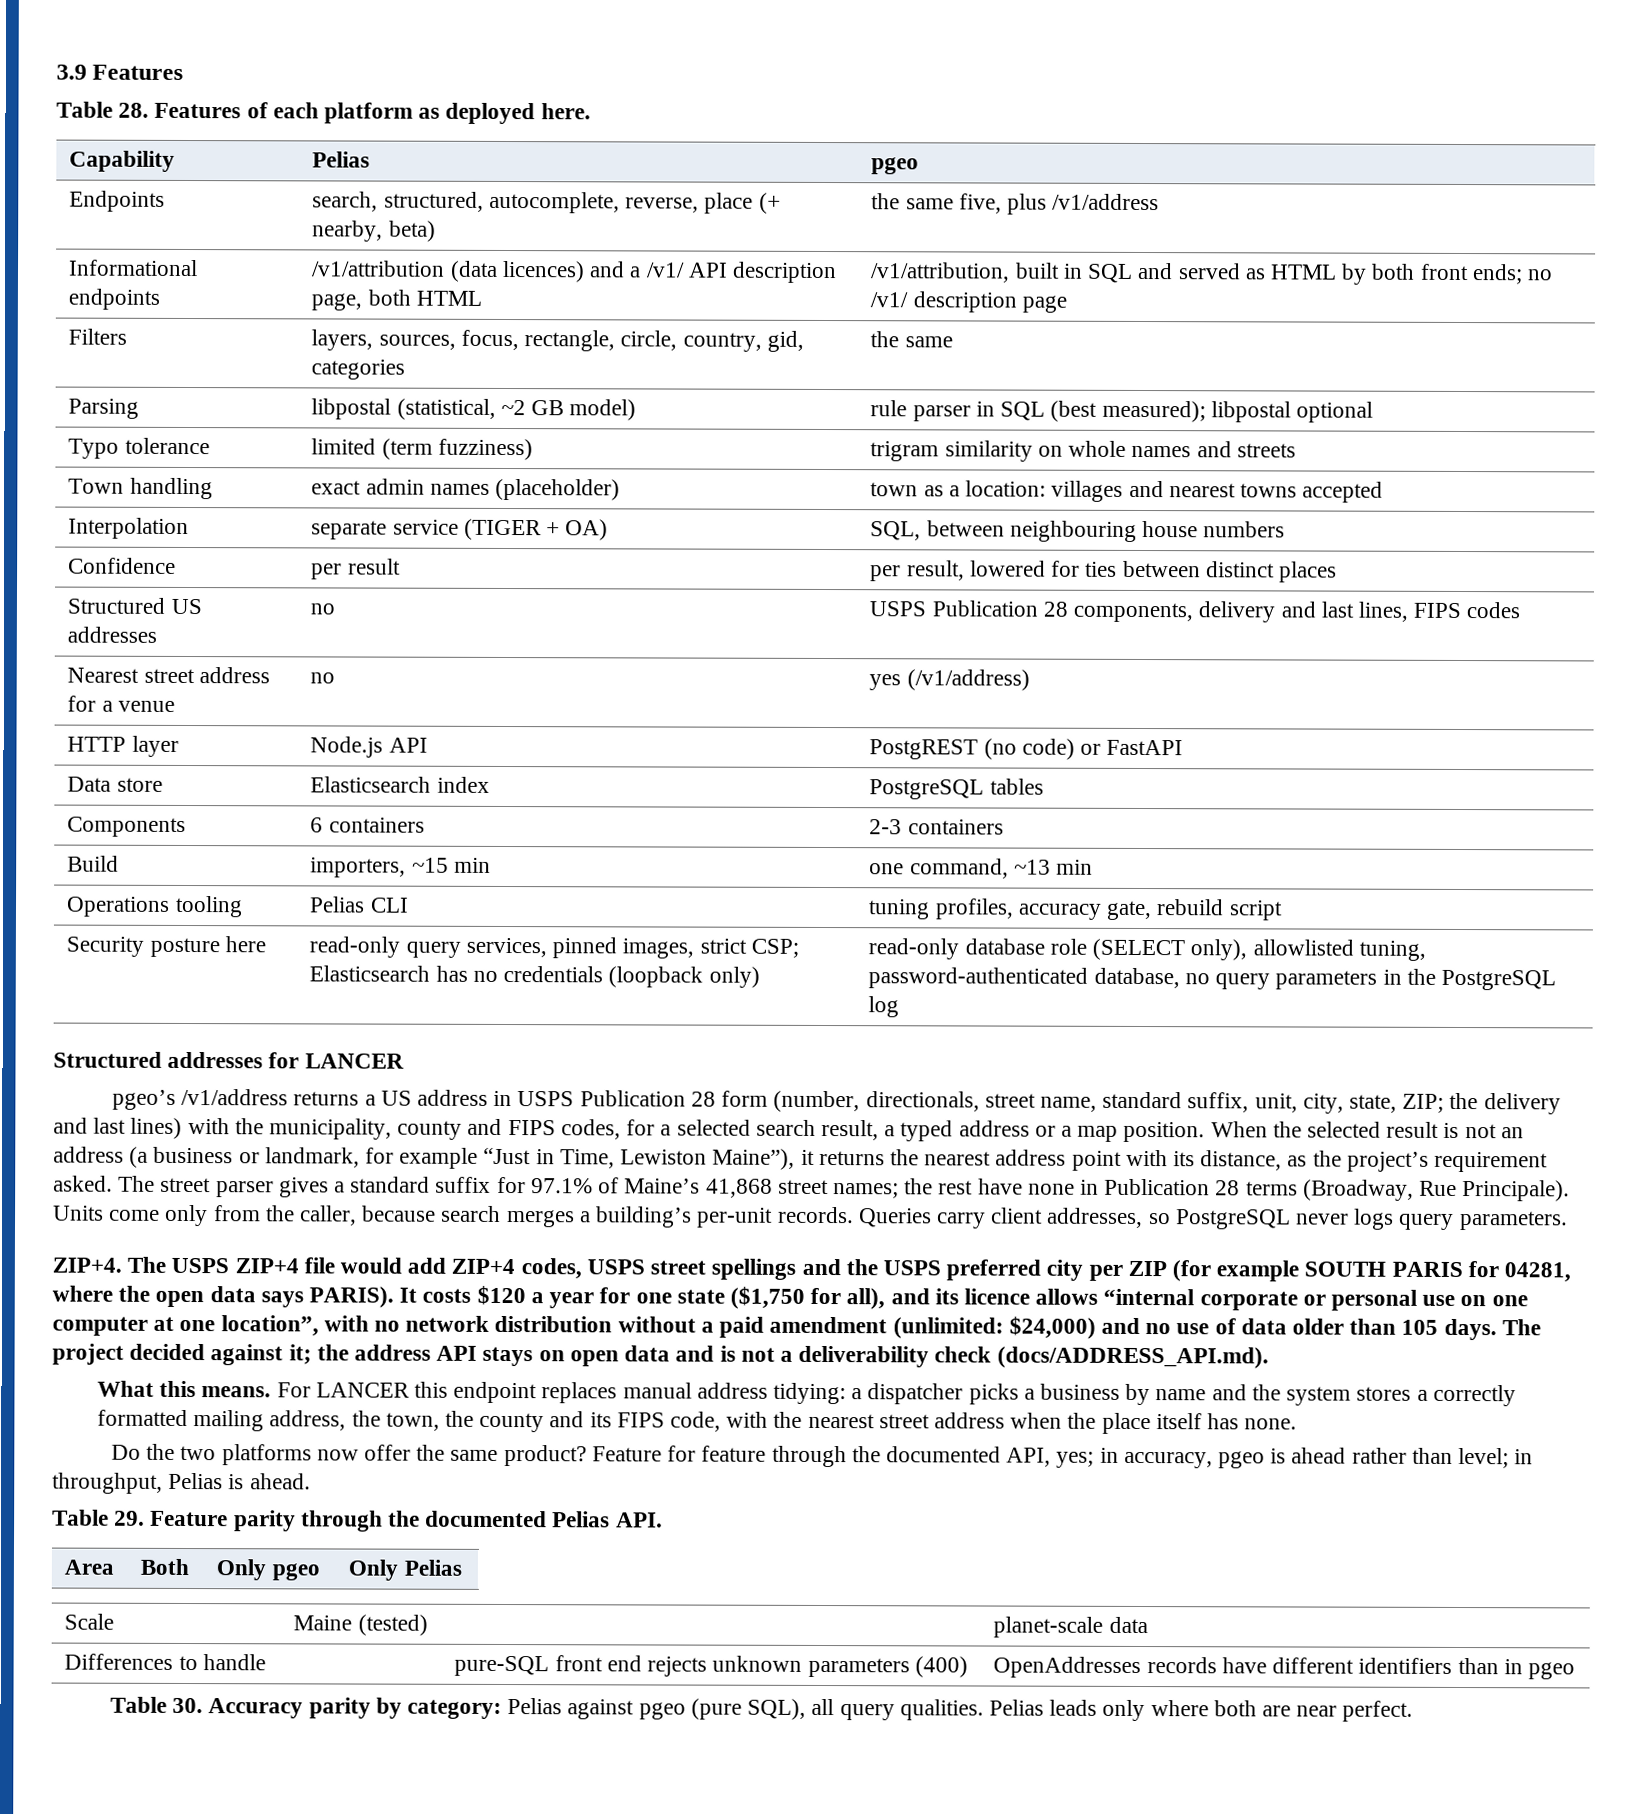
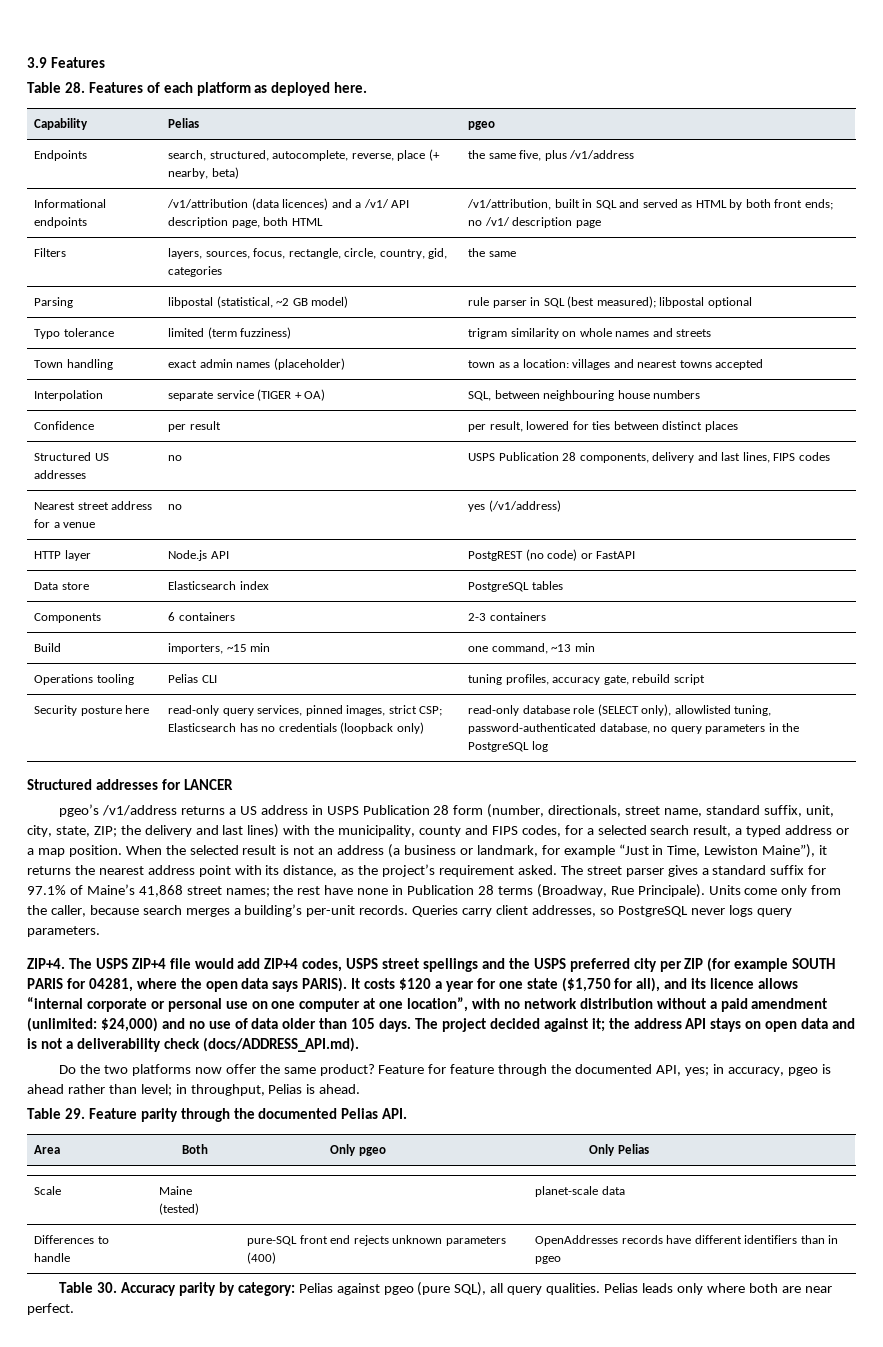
[96,1380,1516,1407] [96,1409,1298,1435] // What this means. For LANCER this endpoint replaces manual address tidying: a dispatcher picks a business by name and the system stores a correctly formatted mailing address, the town, the county and its FIPS code, with the nearest street address when the place itself has none. -> (359, 1044) none

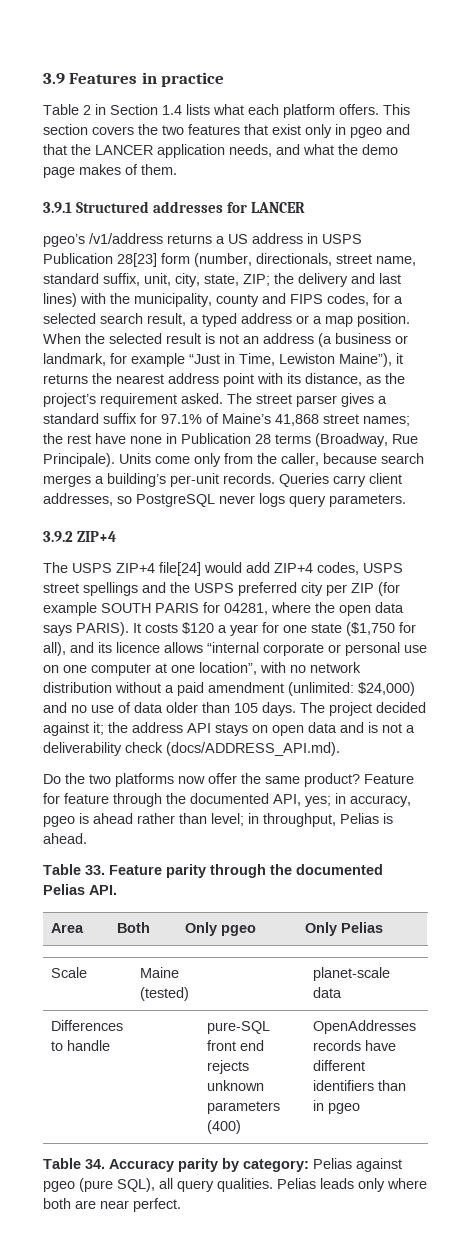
[27,82,368,96] [34,118,89,130] [168,118,200,128] [468,121,496,130] [34,150,88,161] [168,149,440,161] [168,167,239,179] [468,150,635,161] [34,199,107,208] [34,217,88,228] [167,198,410,210] [168,217,323,228] [467,199,833,210] [468,217,601,228] [34,248,67,257] [168,248,448,259] [168,266,223,277] [468,248,516,257] [34,297,74,308] [168,296,349,308] [468,296,752,308] [34,328,114,339] [168,327,292,339] [468,328,712,339] [34,359,113,370] [168,358,345,370] [468,359,764,370] [34,390,104,401] [168,389,326,401] [468,390,701,401] [34,421,95,430] [168,421,221,432] [468,421,738,432] [34,452,109,461] [34,470,87,479] [168,455,183,461] [468,452,830,463] [34,501,153,510] [34,519,96,528] [168,504,183,510] [468,500,561,512] [34,550,91,561] [168,550,229,561] [468,549,636,561] [34,582,89,590] [168,581,269,590] [468,581,563,592] [34,613,102,623] [168,612,235,621] [468,612,546,621] [34,643,62,652] [168,643,271,654] [468,643,595,654] [34,674,134,685] [168,674,217,683] [468,674,705,685] [34,705,150,716] [168,705,443,716] [168,722,424,734] [468,704,772,716] [468,723,800,734] [468,741,548,752] // Table 28. Features of each platform as deployed here. // Capability | Pelias | pgeo // Endpoints | search, structured, autocomplete, reverse, place (+ nearby, beta) | the same five, plus /v1/address // Informational endpoints | /v1/attribution (data licences) and a /v1/ API description page, both HTML | /v1/attribution, built in SQL and served as HTML by both front ends; no /v1/ description page // Filters | layers, sources, focus, rectangle, circle, country, gid, categories | the same // Parsing | libpostal (statistical, ~2 GB model) | rule parser in SQL (best measured); libpostal optional // Typo tolerance | limited (term fuzziness) | trigram similarity on whole names and streets // Town handling | exact admin names (placeholder) | town as a location: villages and nearest towns accepted // Interpolation | separate service (TIGER + OA) | SQL, between neighbouring house numbers // Confidence | per result | per result, lowered for ties between distinct places // Structured US addresses | no | USPS Publication 28 components, delivery and last lines, FIPS codes // Nearest street address for a venue | no | yes (/v1/address) // HTTP layer | Node.js API | PostgREST (no code) or FastAPI // Data store | Elasticsearch index | PostgreSQL tables // Components | 6 containers | 2-3 containers // Build | importers, ~15 min | one command, ~13 min // Operations tooling | Pelias CLI | tuning profiles, accuracy gate, rebuild script // Security posture here | read-only query services, pinned images, strict CSP; Elasticsearch has no credentials (loopback only) | read-only database role (SELECT only), allowlisted tuning, password-authenticated database, no query parameters in the PostgreSQL log // -> [141,72,225,87] [43,104,410,118] [43,124,410,138] [43,144,398,158] [43,164,177,178] [43,202,72,213] in practice // Table 2 in Section 1.4 lists what each platform offers. This section covers the two features that exist only in pgeo and that the LANCER application needs, and what the demo page makes of them. // 3.9.1
[433,805,450,815] 28 -> [117,253,157,267] 28[23]
[27,958,65,969] ZIP+4. -> [43,531,116,542] 3.9.2 ZIP+4 //
[169,958,191,969] file -> [159,562,201,576] file[24]
[64,1108,85,1119] 29. -> [85,865,105,875] 33.
[97,1282,118,1293] 30. -> [85,1159,105,1169] 34.

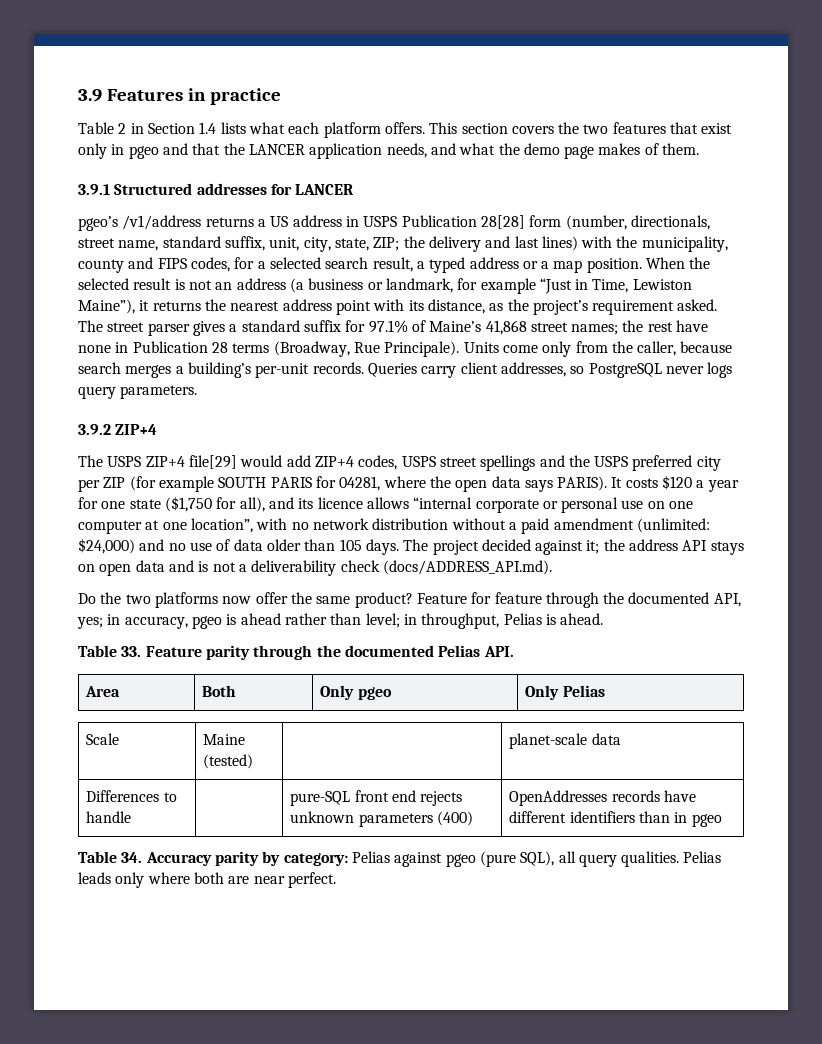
[117,253,157,267] 28[23] -> [480,215,525,229] 28[28]
[159,562,201,576] file[24] -> [188,455,237,469] file[29]

